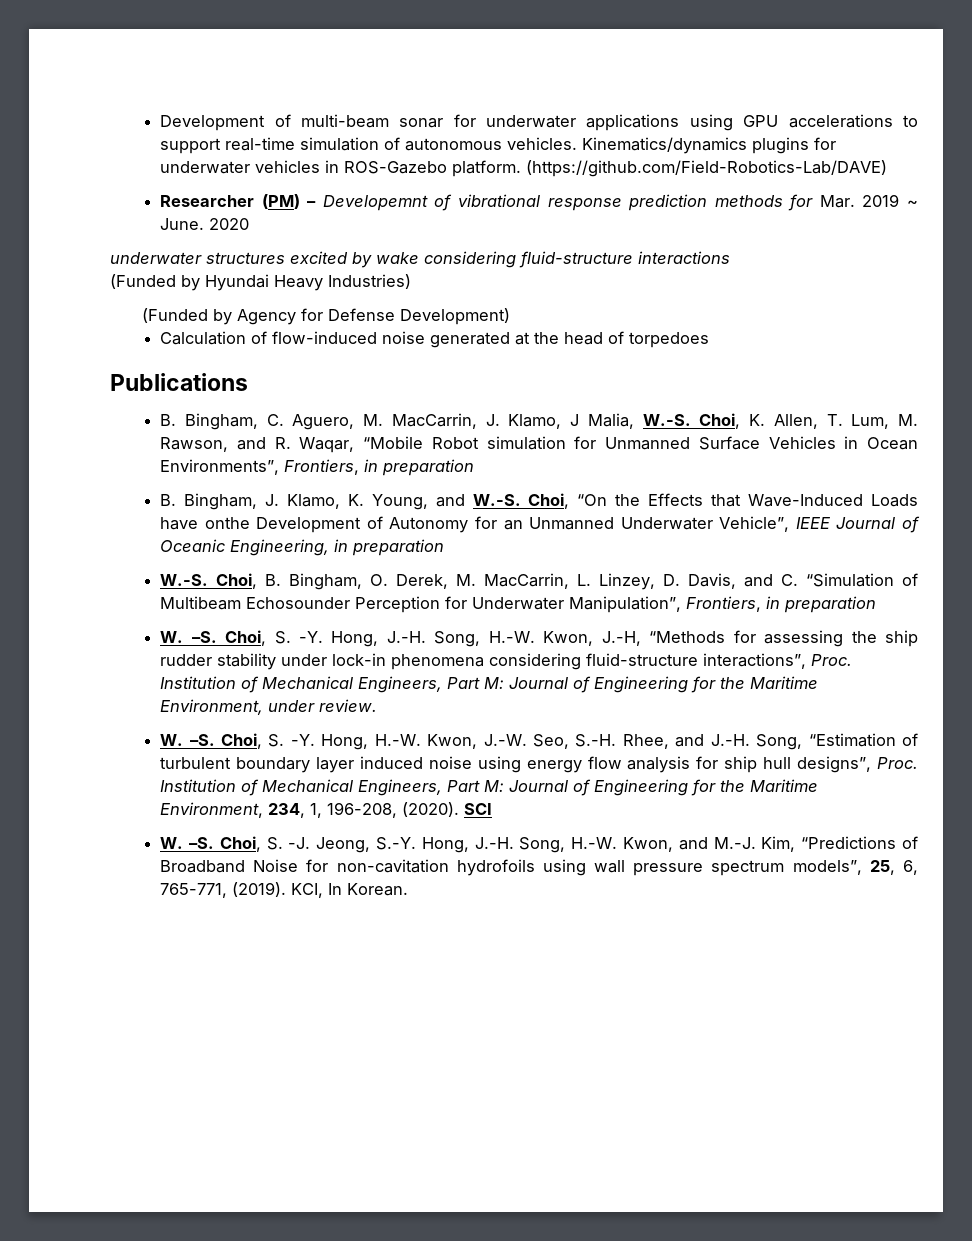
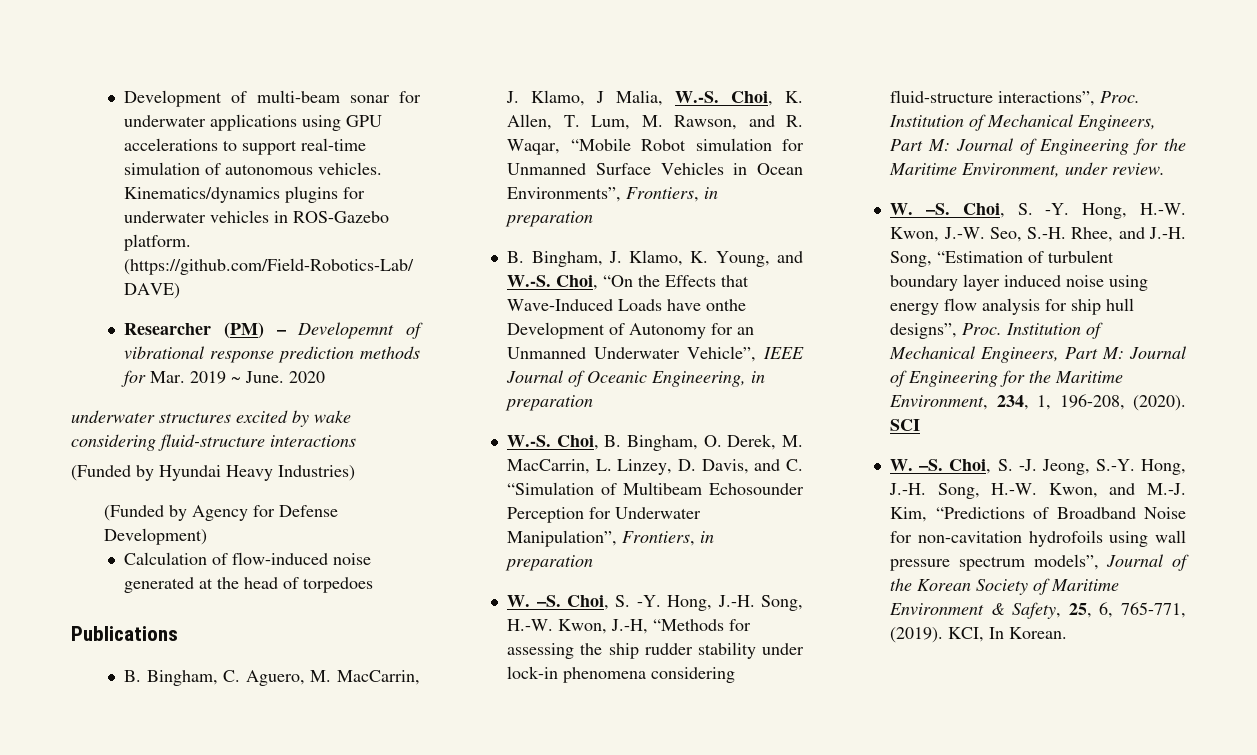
(862, 867) none -> [1106,554,1189,571] [890,578,1120,595] [889,602,1062,619] Journal of the Korean Society of Maritime Environment & Safety,

